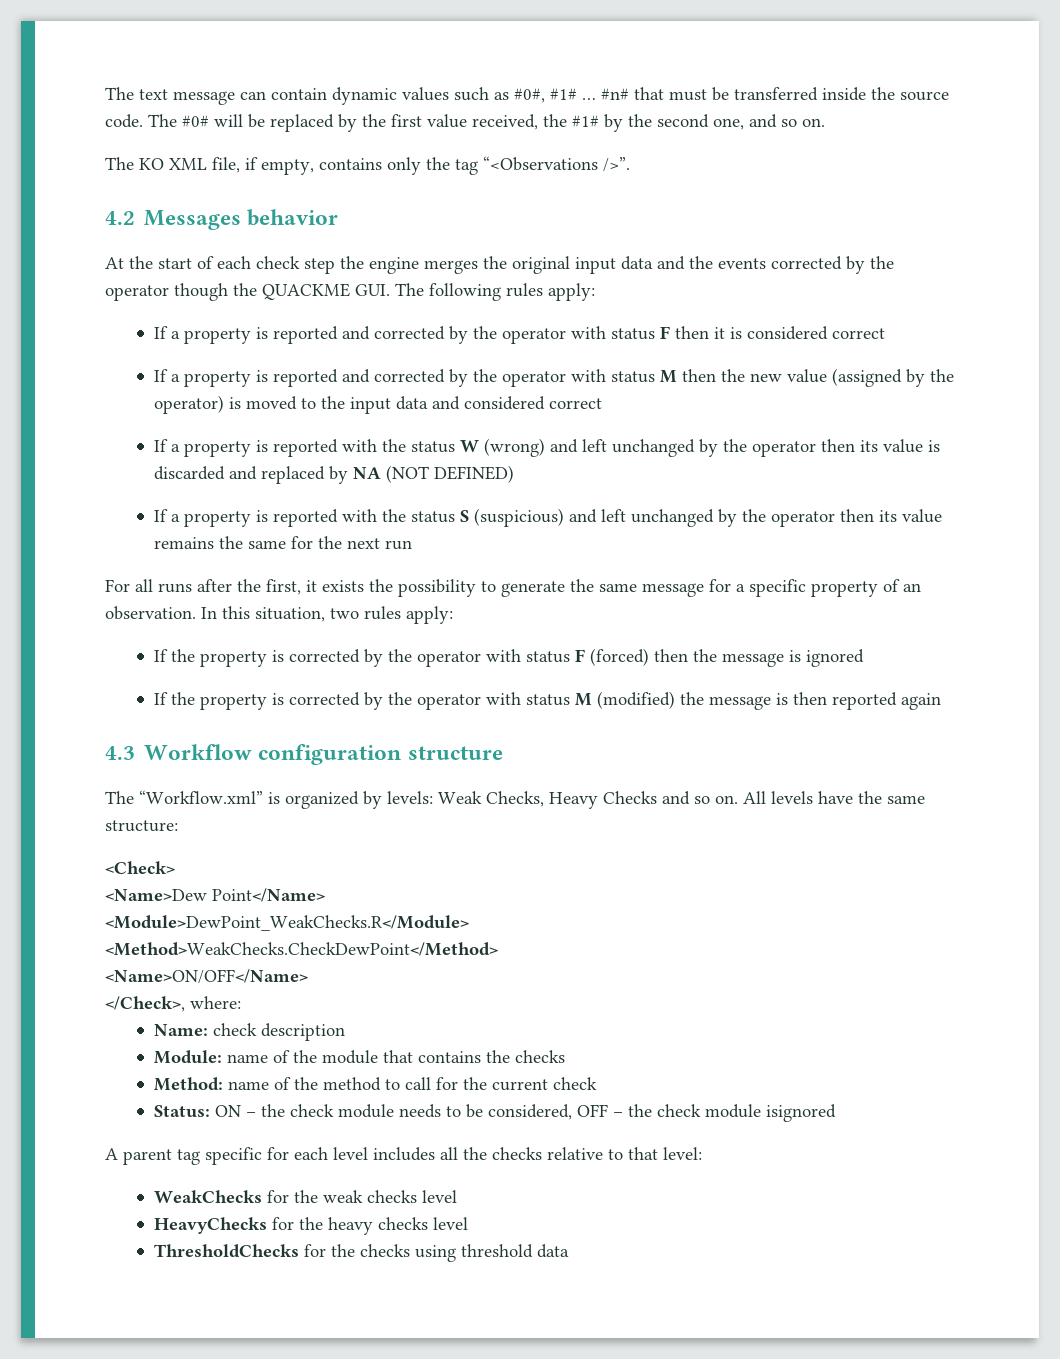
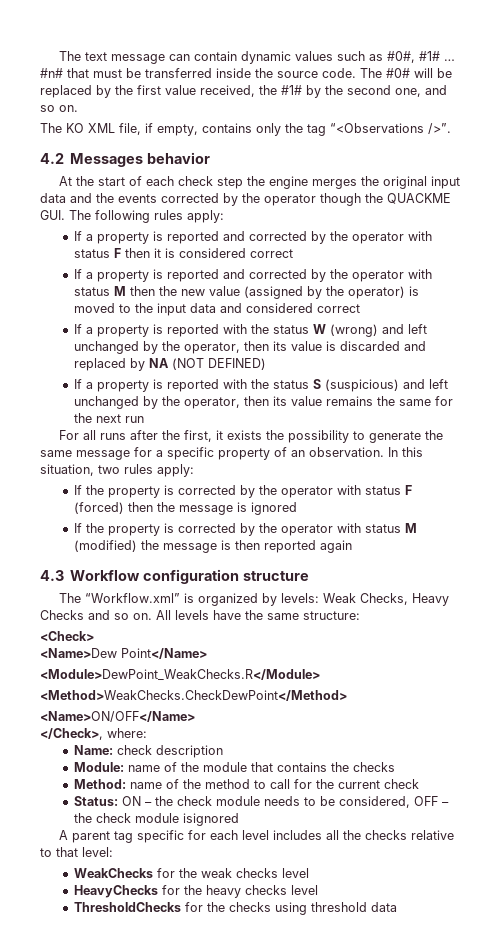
[751,441,816,457] operator -> [184,342,241,354] operator,
[770,511,835,527] operator -> [184,397,241,409] operator,

